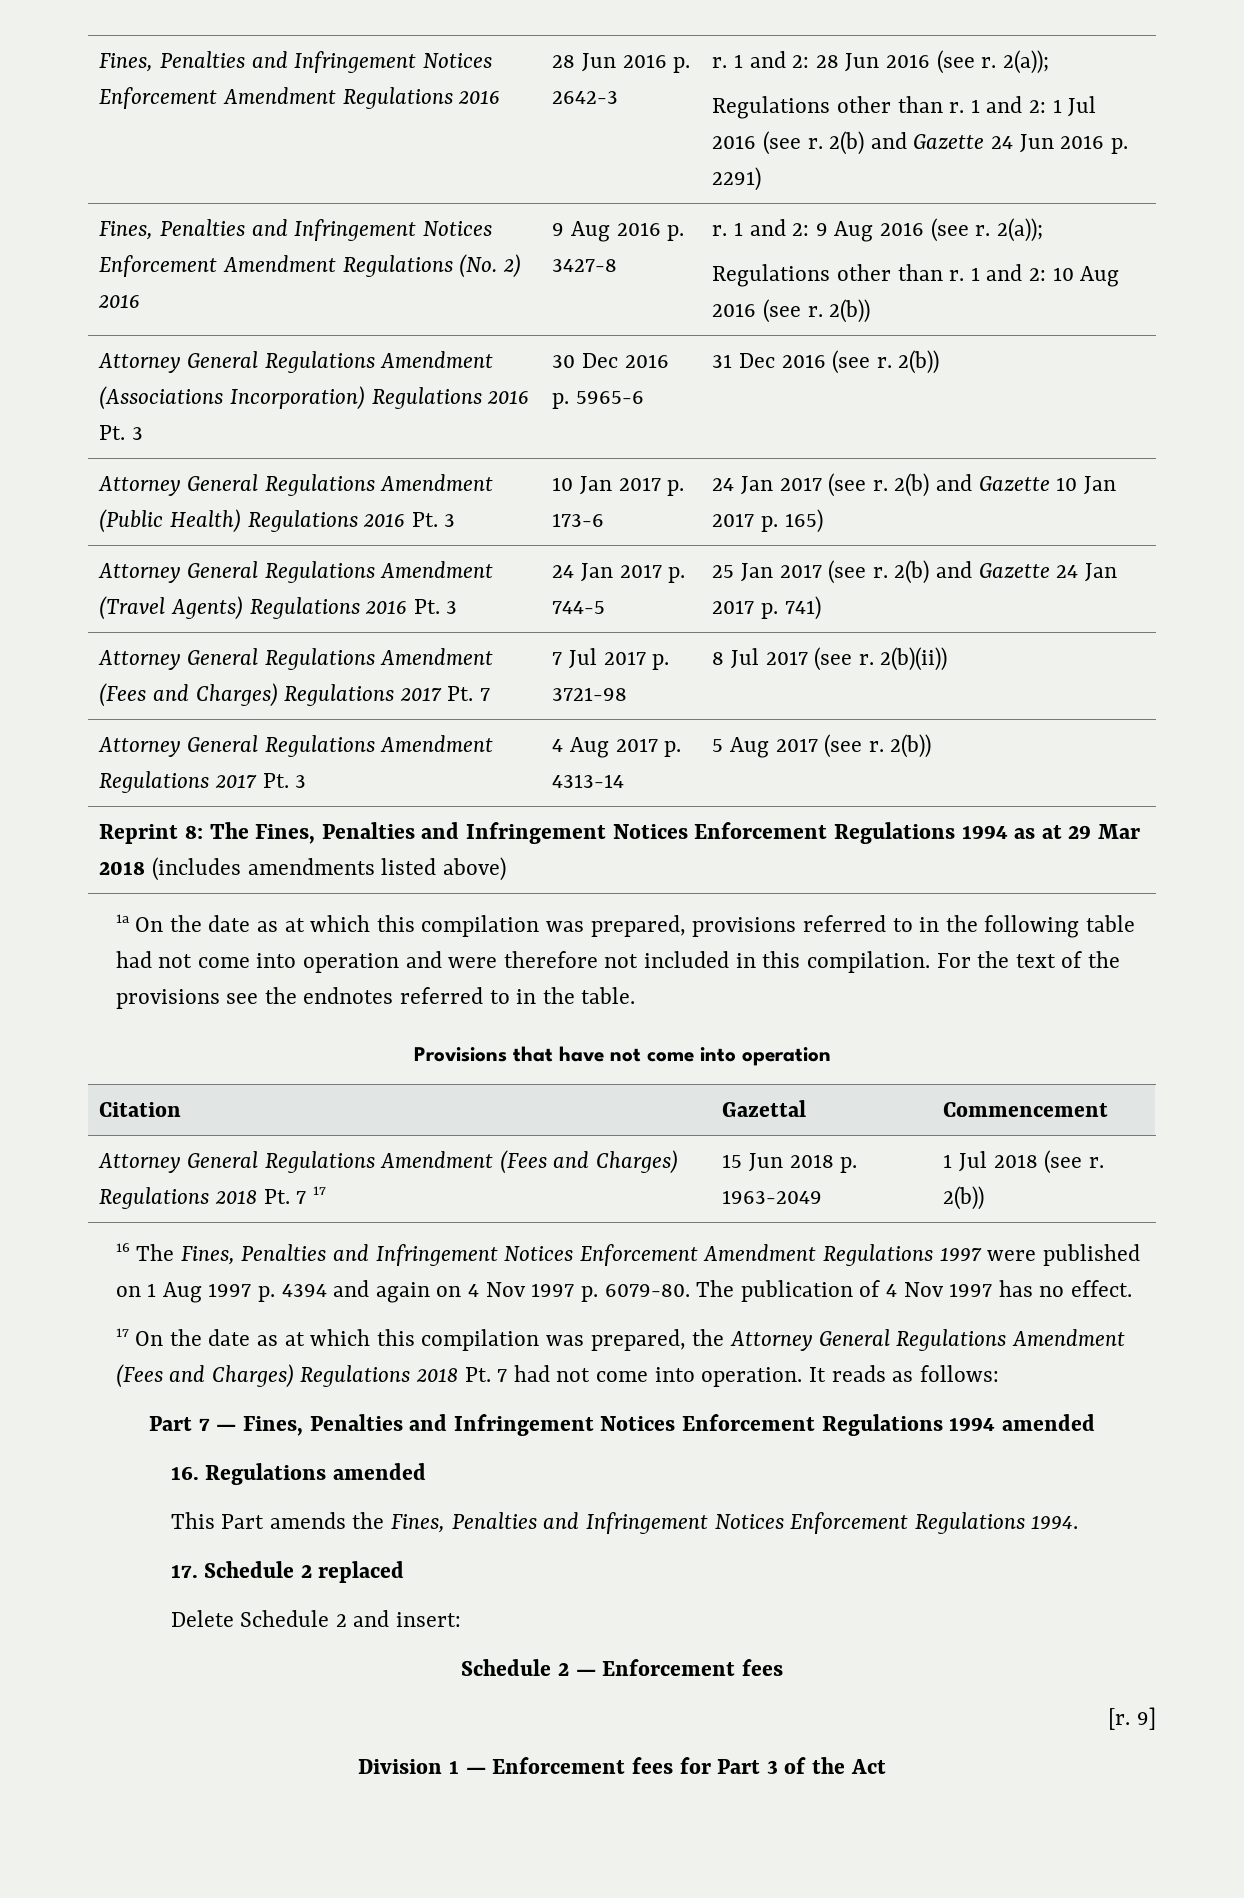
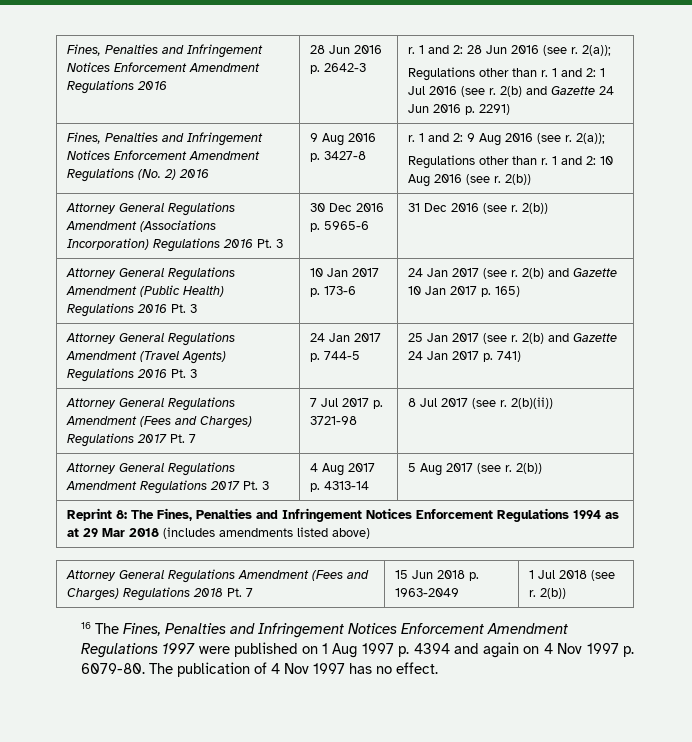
[115,914,1136,938] [115,951,1121,973] [115,987,636,1009] [413,1046,831,1066] [99,1102,182,1117] [722,1100,807,1117] [943,1102,1109,1117] // 1a On the date as at which this compilation was prepared, provisions referred to in the following table had not come into operation and were therefore not included in this compilation. For the text of the provisions see the endnotes referred to in the table. // Provisions that have not come into operation // Citation | Gazettal | Commencement -> (371, 533) none
[312,1186,326,1195] 17 -> (254, 592) none
[115,1328,1125,1351] [115,1364,999,1388] [149,1414,1095,1436] [170,1463,426,1485] [170,1512,1079,1534] [170,1561,405,1583] [170,1610,462,1627] [461,1659,783,1676] [1108,1707,1156,1730] [358,1757,886,1774] // 17 On the date as at which this compilation was prepared, the Attorney General Regulations Amendment (Fees and Charges) Regulations 2018 Pt. 7 had not come into operation. It reads as follows: // Part 7 — Fines, Penalties and Infringement Notices Enforcement Regulations 1994 amended // 16. Regulations amended // This Part amends the Fines, Penalties and Infringement Notices Enforcement Regulations 1994. // 17. Schedule 2 replaced // Delete Schedule 2 and insert: // Schedule 2 — Enforcement fees // [r. 9] // Division 1 — Enforcement fees for Part 3 of the Act -> (438, 668) none

